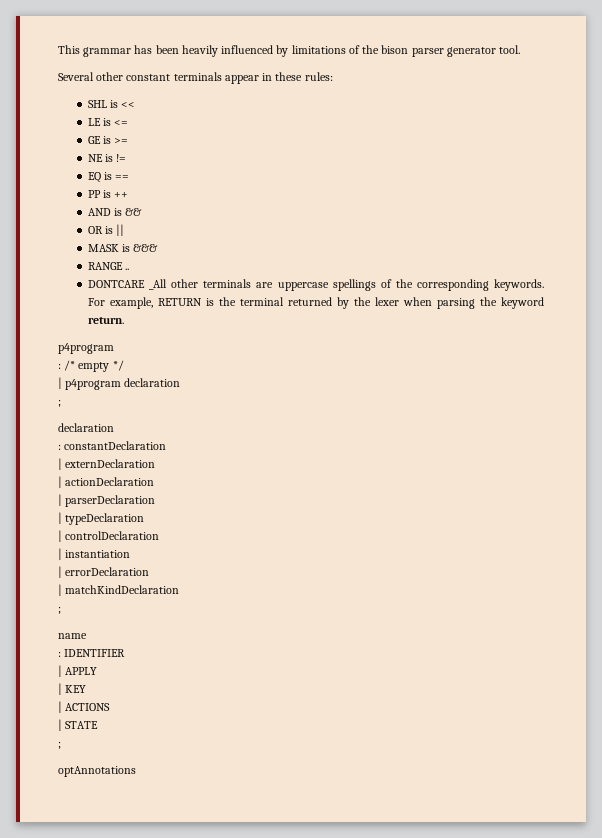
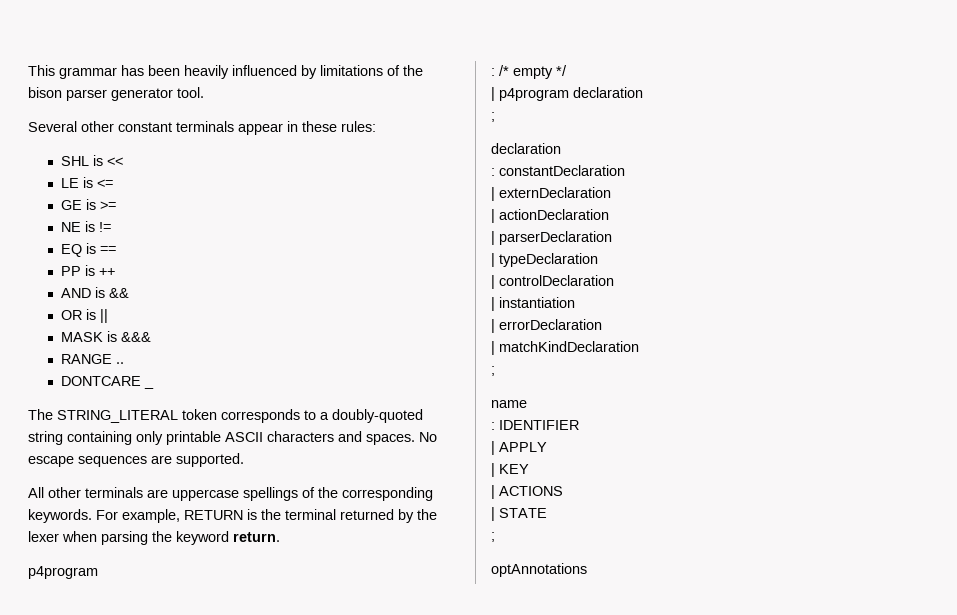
[149,279,168,290] _All -> [143,386,154,389] [28,409,423,423] [28,431,437,445] [28,453,244,467] [28,487,44,498] _ // The STRING_LITERAL token corresponds to a doubly-quoted string containing only printable ASCII characters and spaces. No escape sequences are supported. // All

